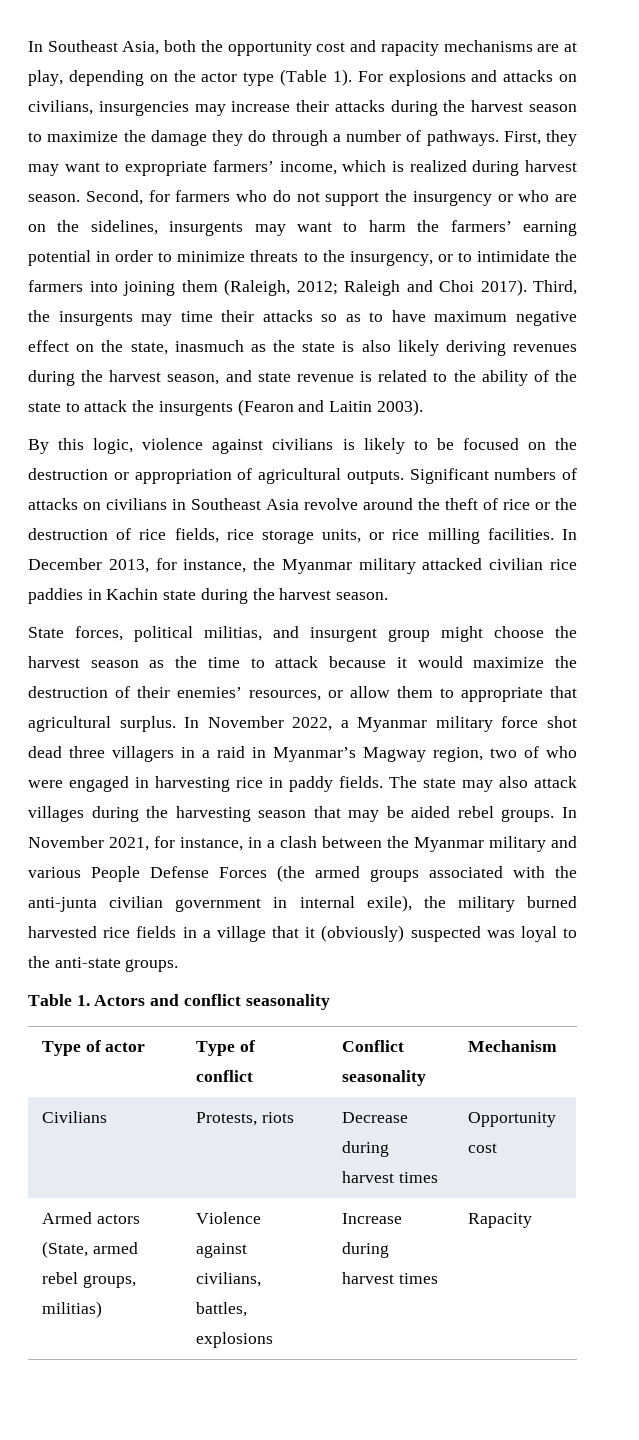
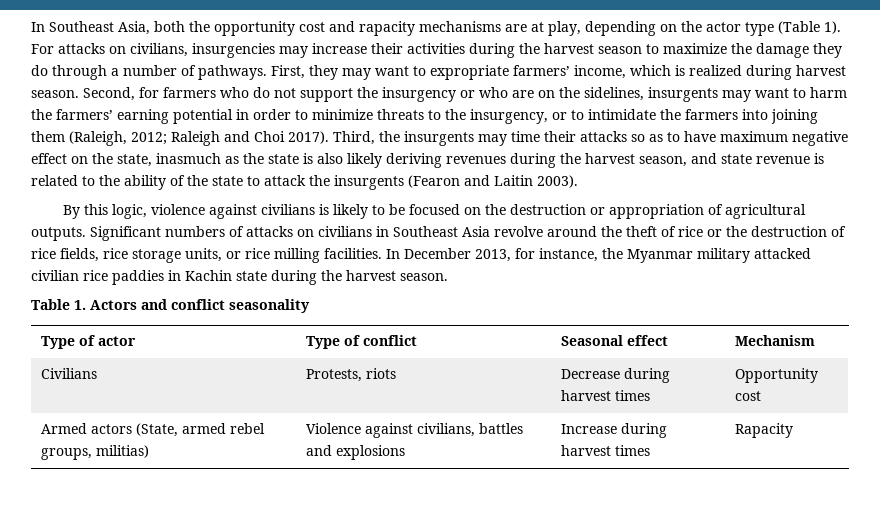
[388,70,498,86] explosions and -> (54, 49) none
[334,100,385,112] attacks -> [407,43,465,54] activities
[28,626,577,642] [28,656,577,668] [28,686,577,702] [28,716,577,732] [28,746,577,762] [28,776,577,792] [28,806,577,822] [28,836,577,852] [28,865,577,882] [28,895,577,912] [28,925,577,942] [28,956,179,972] // State forces, political militias, and insurgent group might choose the harvest season as the time to attack because it would maximize the destruction of their enemies’ resources, or allow them to appropriate that agricultural surplus. In November 2022, a Myanmar military force shot dead three villagers in a raid in Myanmar’s Magway region, two of who were engaged in harvesting rice in paddy fields. The state may also attack villages during the harvesting season that may be aided rebel groups. In November 2021, for instance, in a clash between the Myanmar military and various People Defense Forces (the armed groups associated with the anti-junta civilian government in internal exile), the military burned harvested rice fields in a village that it (obviously) suspected was loyal to the anti-state groups. -> (448, 277) none
[341,1040,404,1052] [341,1070,426,1086] Conflict seasonality -> [560,335,668,346] Seasonal effect
[195,1302,247,1317] battles, -> [478,423,523,434] [305,445,332,456] battles and

